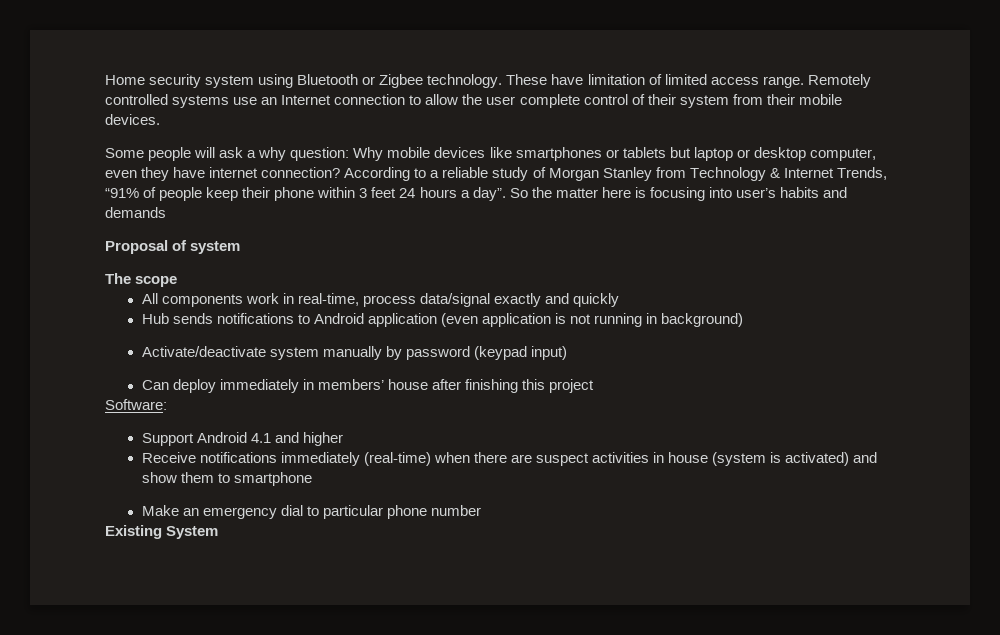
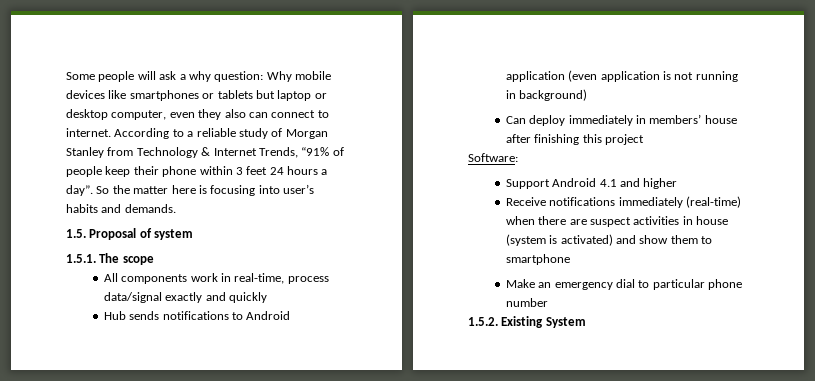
[105,74,871,88] [105,94,842,108] [105,114,160,125] Home security system using Bluetooth or Zigbee technology. These have limitation of limited access range. Remotely controlled systems use an Internet connection to allow the user complete control of their system from their mobile devices. // -> (66, 76) none
[173,167,341,178] have internet connection? -> [224,109,329,118] [66,128,111,137] also can connect to internet.
[105,207,166,218] demands // -> [124,204,176,213] [66,229,86,238] demands. // 1.5.
(241, 247) none -> [66,254,96,263] 1.5.1.
[141,346,567,360] // Activate/deactivate system manually by password (keypad input) -> (588, 95) none
(481, 510) none -> [468,317,498,326] 1.5.2.

